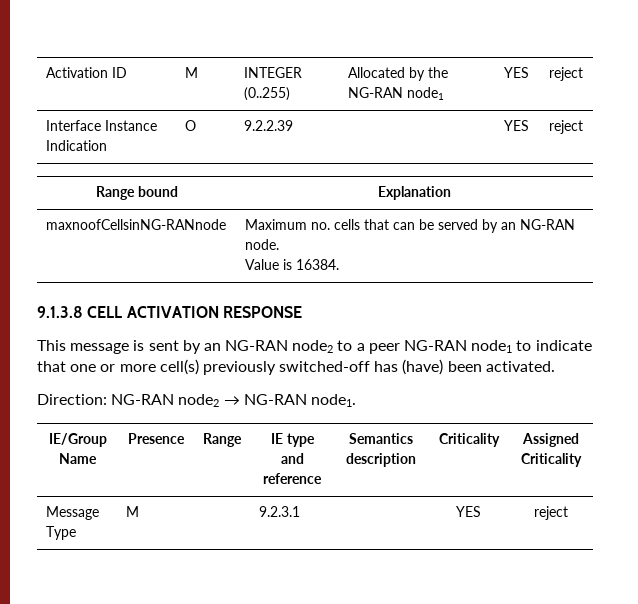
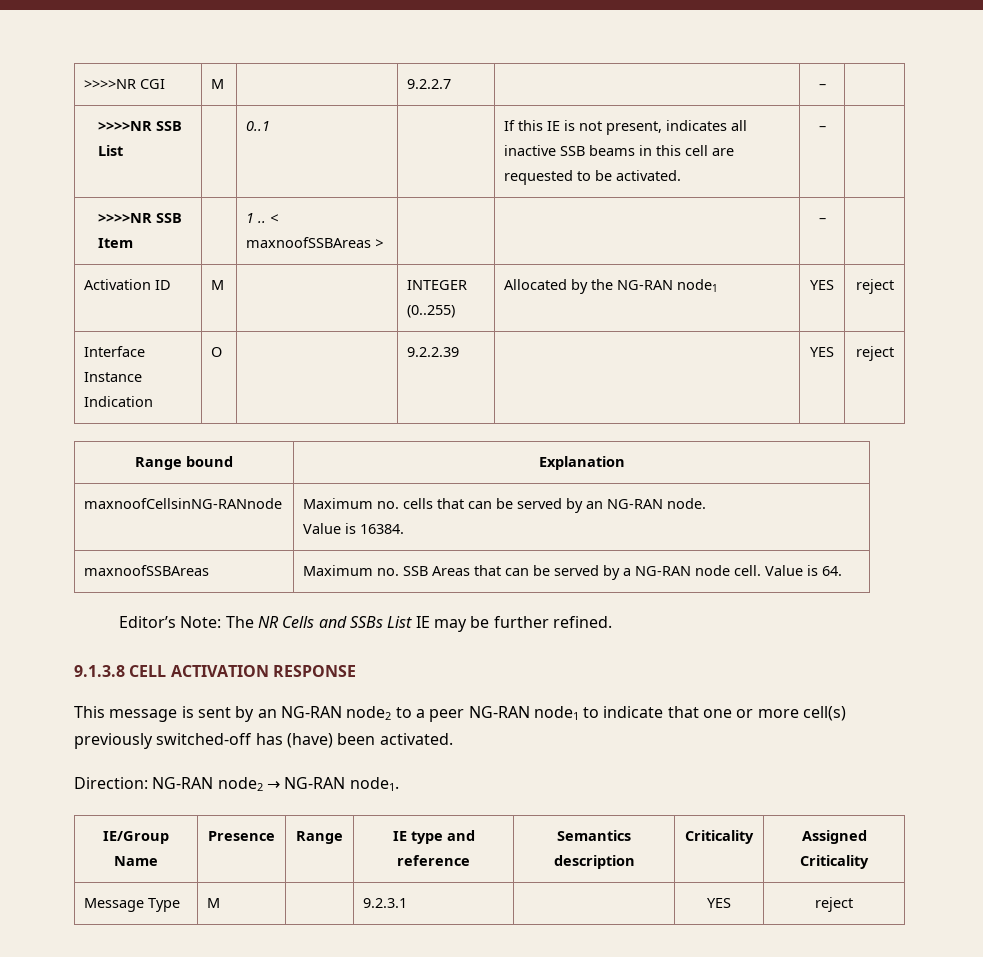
(46, 72) none -> [84,79,166,89] [211,79,225,89] [407,79,452,89] [818,84,826,89] [97,121,182,131] [97,145,123,156] [246,121,271,131] [504,120,748,135] [504,145,735,156] [504,170,682,185] [818,126,826,131] [97,213,182,223] [97,238,133,248] [246,213,279,223] [246,237,384,248] [818,218,826,223] >>>>NR CGI | M | | 9.2.2.7 | | – | // >>>>NR SSB List | | 0..1 | | If this IE is not present, indicates all inactive SSB beams in this cell are requested to be activated. | – | // >>>>NR SSB Item | | 1 .. < maxnoofSSBAreas > | | | – | //
(340, 264) none -> [84,565,210,576] [303,565,843,580] [119,616,612,632] // maxnoofSSBAreas | Maximum no. SSB Areas that can be served by a NG-RAN node cell. Value is 64. // Editor’s Note: The NR Cells and SSBs List IE may be further refined.

